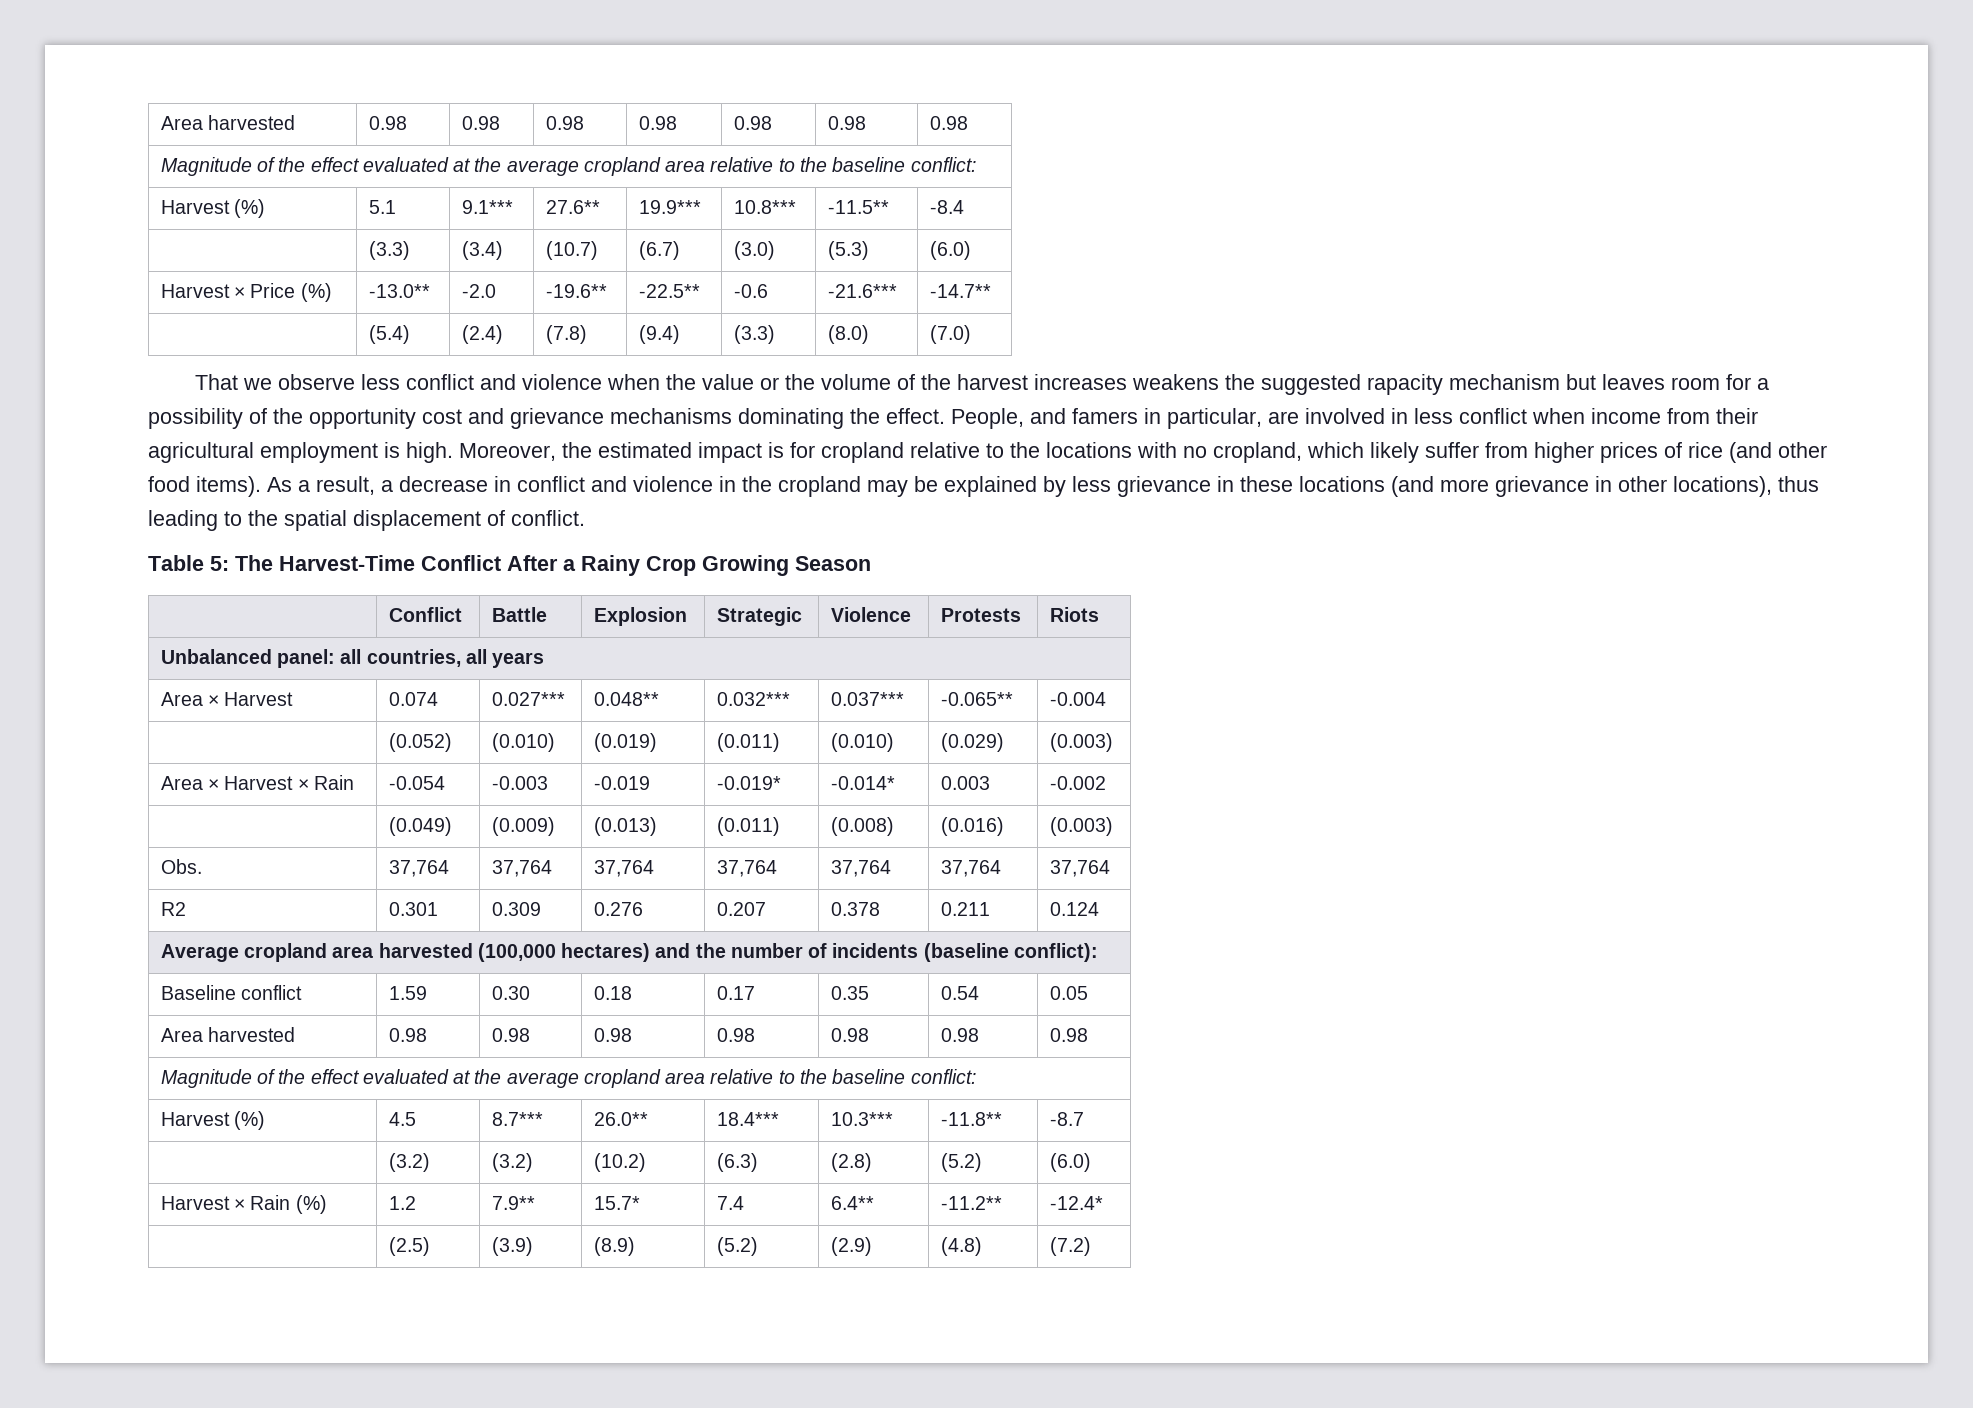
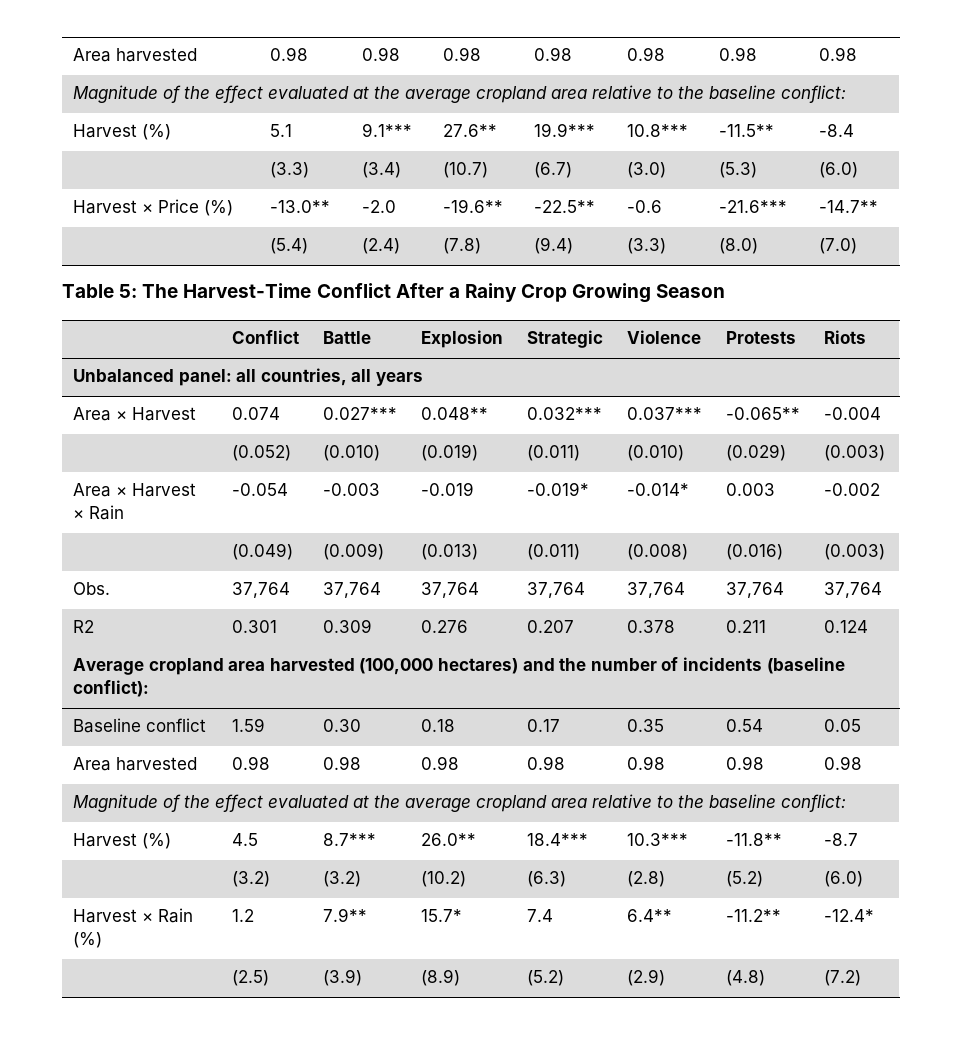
[194,374,1769,395] [148,408,1758,429] [148,442,1827,463] [148,476,1819,497] [148,510,585,531] // That we observe less conflict and violence when the value or the volume of the harvest increases weakens the suggested rapacity mechanism but leaves room for a possibility of the opportunity cost and grievance mechanisms dominating the effect. People, and famers in particular, are involved in less conflict when income from their agricultural employment is high. Moreover, the estimated impact is for cropland relative to the locations with no cropland, which likely suffer from higher prices of rice (and other food items). As a result, a decrease in conflict and violence in the cropland may be explained by less grievance in these locations (and more grievance in other locations), thus leading to the spatial displacement of conflict. -> (858, 246) none

